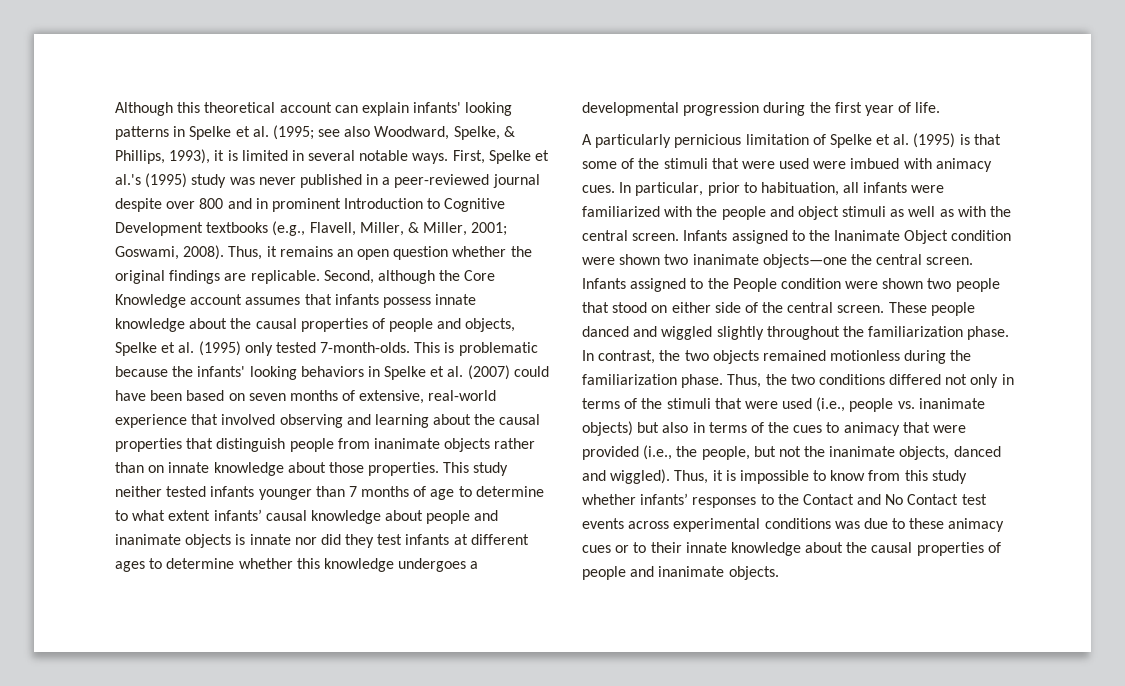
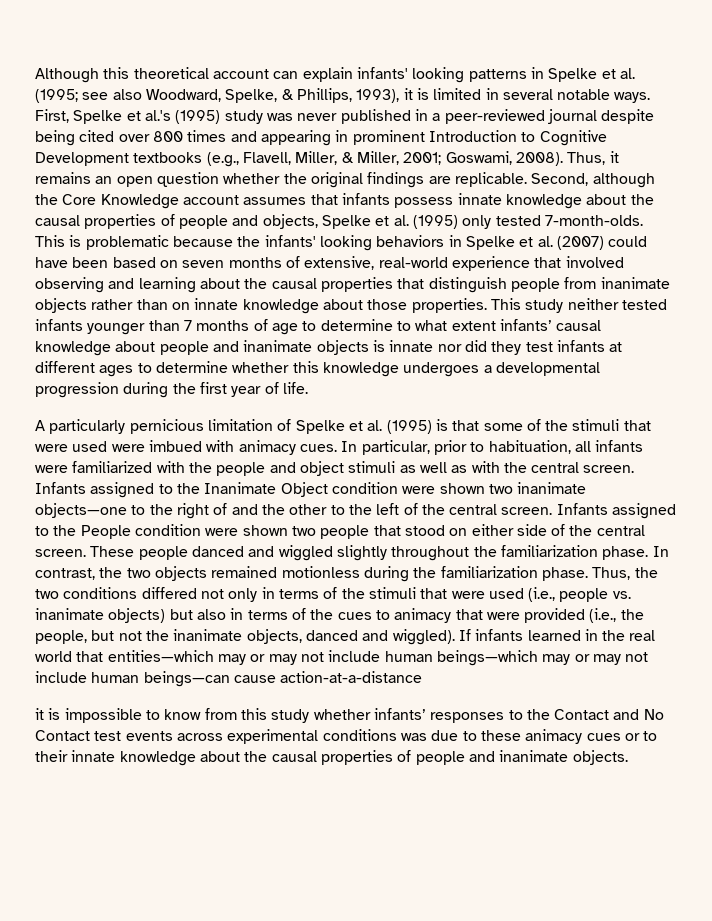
[166,198,252,209] over 800 and -> [35,130,331,146] being cited over 800 times and appearing
(847, 261) none -> [131,503,418,519] to the right of and the other to the left of
[674,470,709,484] Thus, -> [458,629,656,641] [35,650,649,666] [35,671,423,687] If infants learned in the real world that entities—which may or may not include human beings—which may or may not include human beings—can cause action-at-a-distance //

